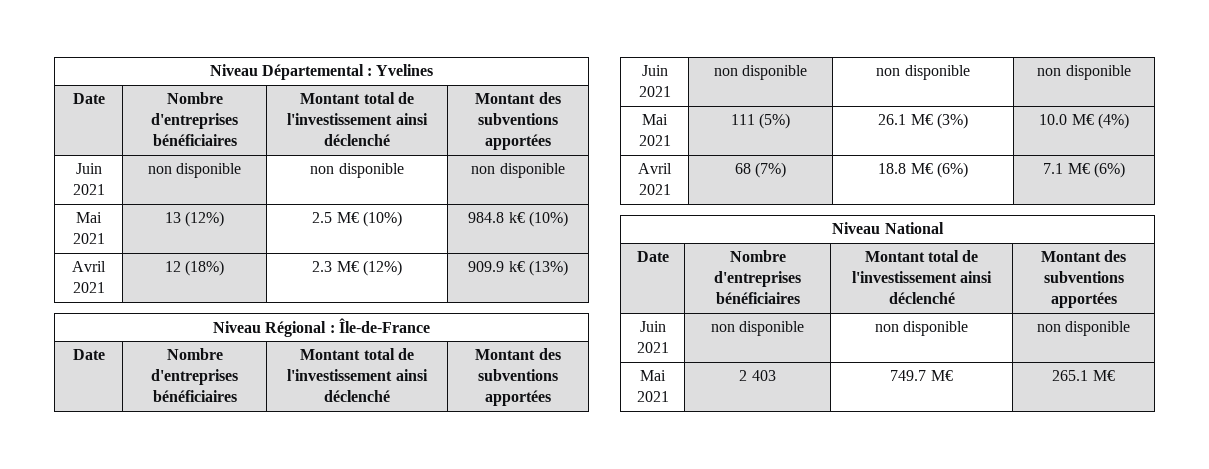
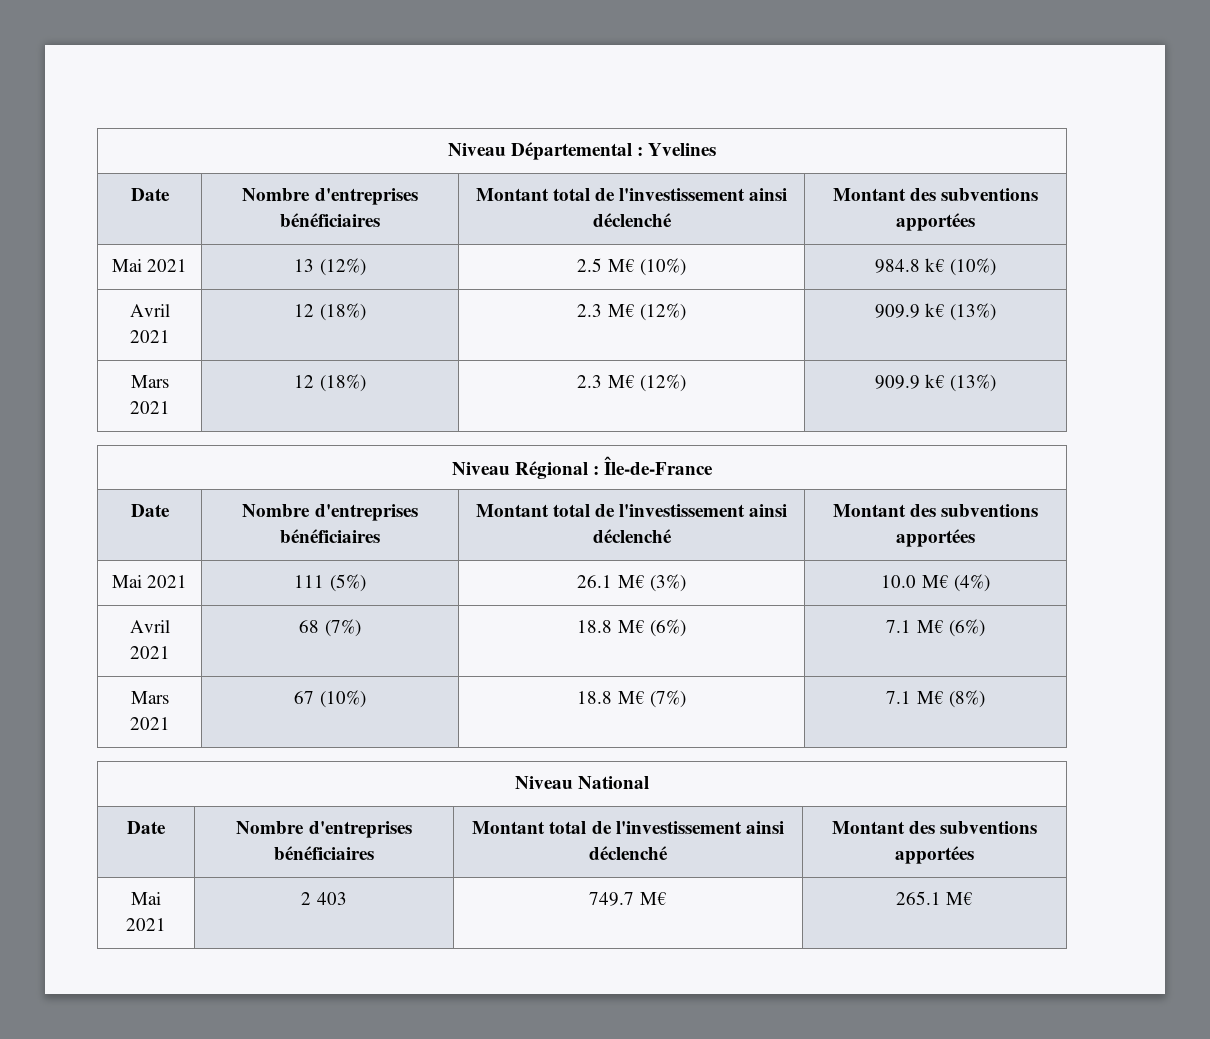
[75,163,102,174] [72,184,105,195] [147,163,242,178] [310,163,404,178] [471,163,565,178] // Juin 2021 | non disponible | non disponible | non disponible -> (975, 222) none
(568, 268) none -> [130,375,169,388] [129,401,170,414] [294,374,366,392] [577,374,686,392] [874,374,997,392] // Mars 2021 | 12 (18%) | 2.3 M€ (12%) | 909.9 k€ (13%)
[641,65,668,76] [638,86,671,97] [713,65,808,80] [876,65,970,80] [1037,65,1131,80] // Juin 2021 | non disponible | non disponible | non disponible -> (975, 538) none
(1125, 170) none -> [130,691,169,704] [129,717,170,730] [294,690,366,708] [577,690,686,708] [886,690,985,708] // Mars 2021 | 67 (10%) | 18.8 M€ (7%) | 7.1 M€ (8%)
[639,321,666,332] [636,342,669,353] [710,321,805,336] [874,321,969,336] [1036,321,1131,336] // Juin 2021 | non disponible | non disponible | non disponible -> (974, 855) none

